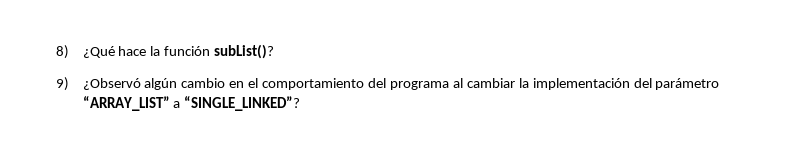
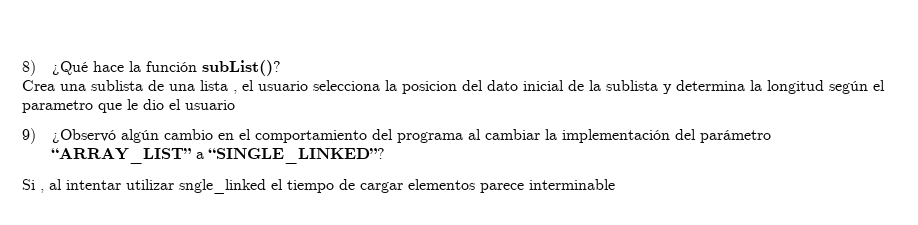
(275, 51) none -> [22,80,885,94] [22,99,235,113] // Crea una sublista de una lista , el usuario selecciona la posicion del dato inicial de la sublista y determina la longitud según el parametro que le dio el usuario
(301, 103) none -> [22,179,615,194] // Si , al intentar utilizar sngle_linked el tiempo de cargar elementos parece interminable

